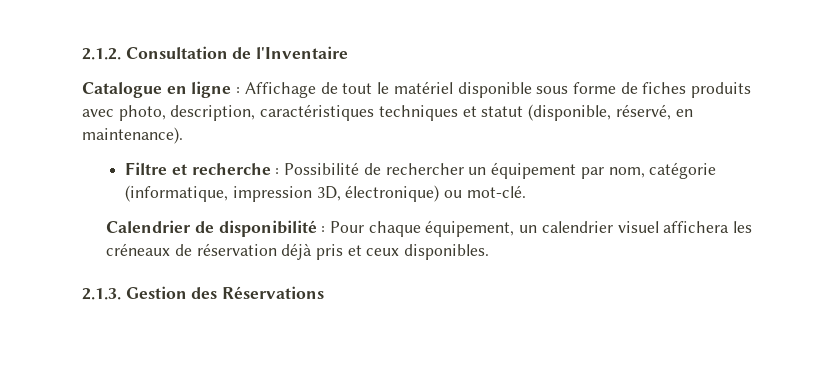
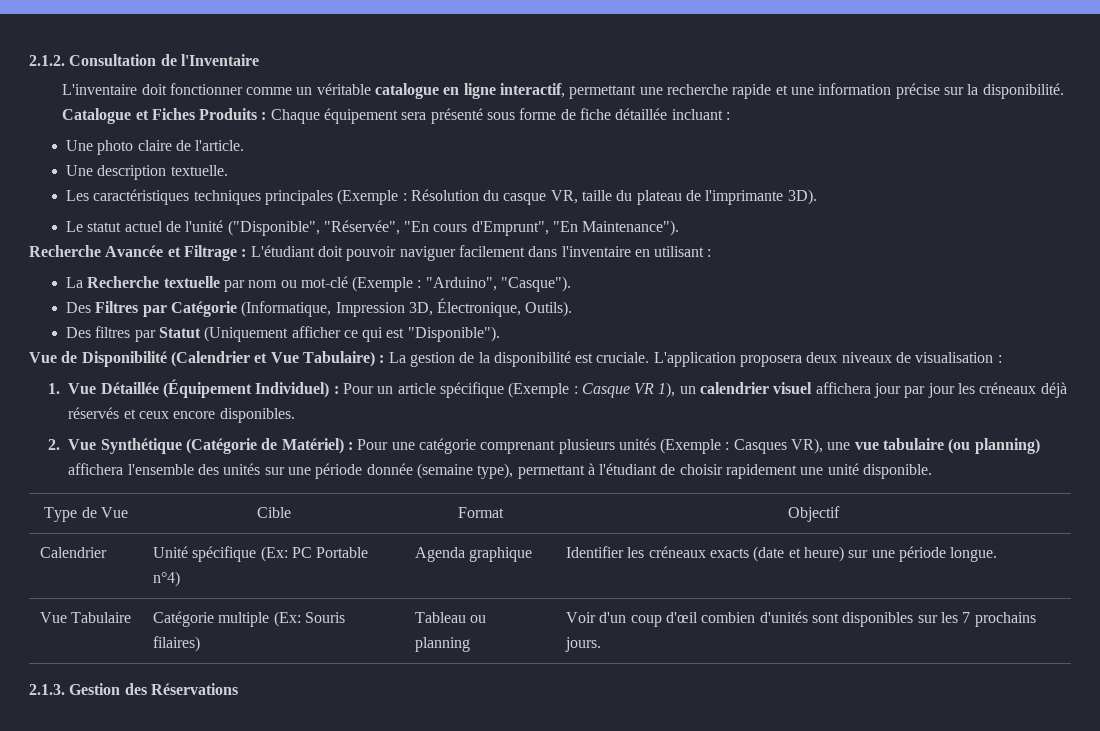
[82,81,752,98] [82,104,693,121] [82,127,183,144] [125,162,717,179] [125,185,526,202] [106,220,753,237] [106,243,343,260] Catalogue en ligne : Affichage de tout le matériel disponible sous forme de fiches produits avec photo, description, caractéristiques techniques et statut (disponible, réservé, en maintenance). // Filtre et recherche : Possibilité de rechercher un équipement par nom, catégorie (informatique, impression 3D, électronique) ou mot-clé. // Calendrier de disponibilité : Pour chaque équipement, un calendrier visuel affichera les créneaux de réservation déjà pris -> [62,83,1064,99] [62,108,731,124] [65,140,245,155] [65,165,228,180] [65,189,817,205] [65,220,680,236] [29,245,712,261] [65,276,572,292] [65,298,573,317] [65,326,500,342] [29,351,1002,367] [48,379,1067,398] [68,407,120,419] L'inventaire doit fonctionner comme un véritable catalogue en ligne interactif, permettant une recherche rapide et une information précise sur la disponibilité. // Catalogue et Fiches Produits : Chaque équipement sera présenté sous forme de fiche détaillée incluant : // Une photo claire de l'article. // Une description textuelle. // Les caractéristiques techniques principales (Exemple : Résolution du casque VR, taille du plateau de l'imprimante 3D). // Le statut actuel de l'unité ("Disponible", "Réservée", "En cours d'Emprunt", "En Maintenance"). // Recherche Avancée et Filtrage : L'étudiant doit pouvoir naviguer facilement dans l'inventaire en utilisant : // La Recherche textuelle par nom ou mot-clé (Exemple : "Arduino", "Casque"). // Des Filtres par Catégorie (Informatique, Impression 3D, Électronique, Outils). // Des filtres par Statut (Uniquement afficher ce qui est "Disponible"). // Vue de Disponibilité (Calendrier et Vue Tabulaire) : La gestion de la disponibilité est cruciale. L'application proposera deux niveaux de visualisation : // 1. Vue Détaillée (Équipement Individuel) : Pour un article spécifique (Exemple : Casque VR 1), un calendrier visuel affichera jour par jour les créneaux déjà réservés
(400, 252) none -> [173,411,216,419] encore
(490, 252) none -> [48,438,1040,454] [68,463,933,479] [44,507,128,522] [256,507,291,518] [457,507,504,518] [787,506,840,522] [40,547,108,558] [153,546,369,562] [153,571,181,587] [415,547,533,562] [566,546,998,562] [40,612,132,623] [153,611,346,627] [153,636,201,652] [415,612,487,623] [415,637,471,652] [566,611,1036,627] [565,637,602,652] // 2. Vue Synthétique (Catégorie de Matériel) : Pour une catégorie comprenant plusieurs unités (Exemple : Casques VR), une vue tabulaire (ou planning) affichera l'ensemble des unités sur une période donnée (semaine type), permettant à l'étudiant de choisir rapidement une unité disponible. // Type de Vue | Cible | Format | Objectif // Calendrier | Unité spécifique (Ex: PC Portable n°4) | Agenda graphique | Identifier les créneaux exacts (date et heure) sur une période longue. // Vue Tabulaire | Catégorie multiple (Ex: Souris filaires) | Tableau ou planning | Voir d'un coup d'œil combien d'unités sont disponibles sur les 7 prochains jours.

